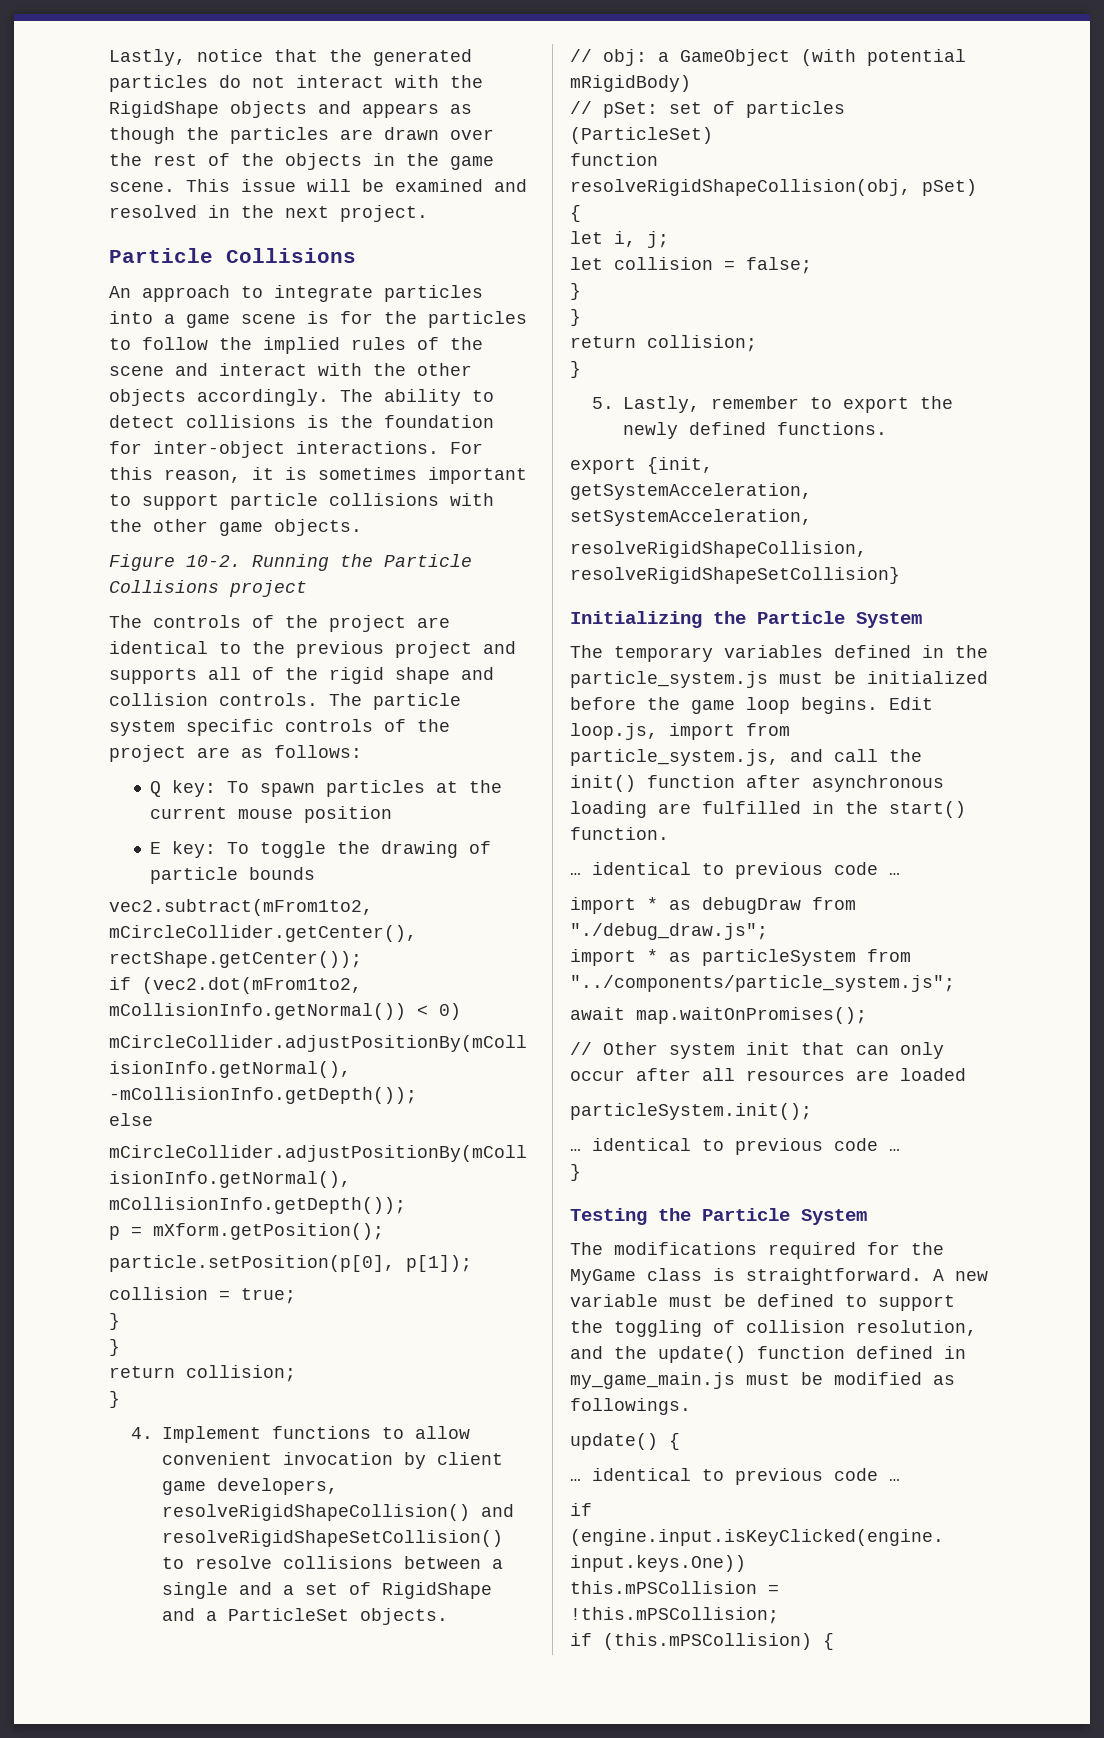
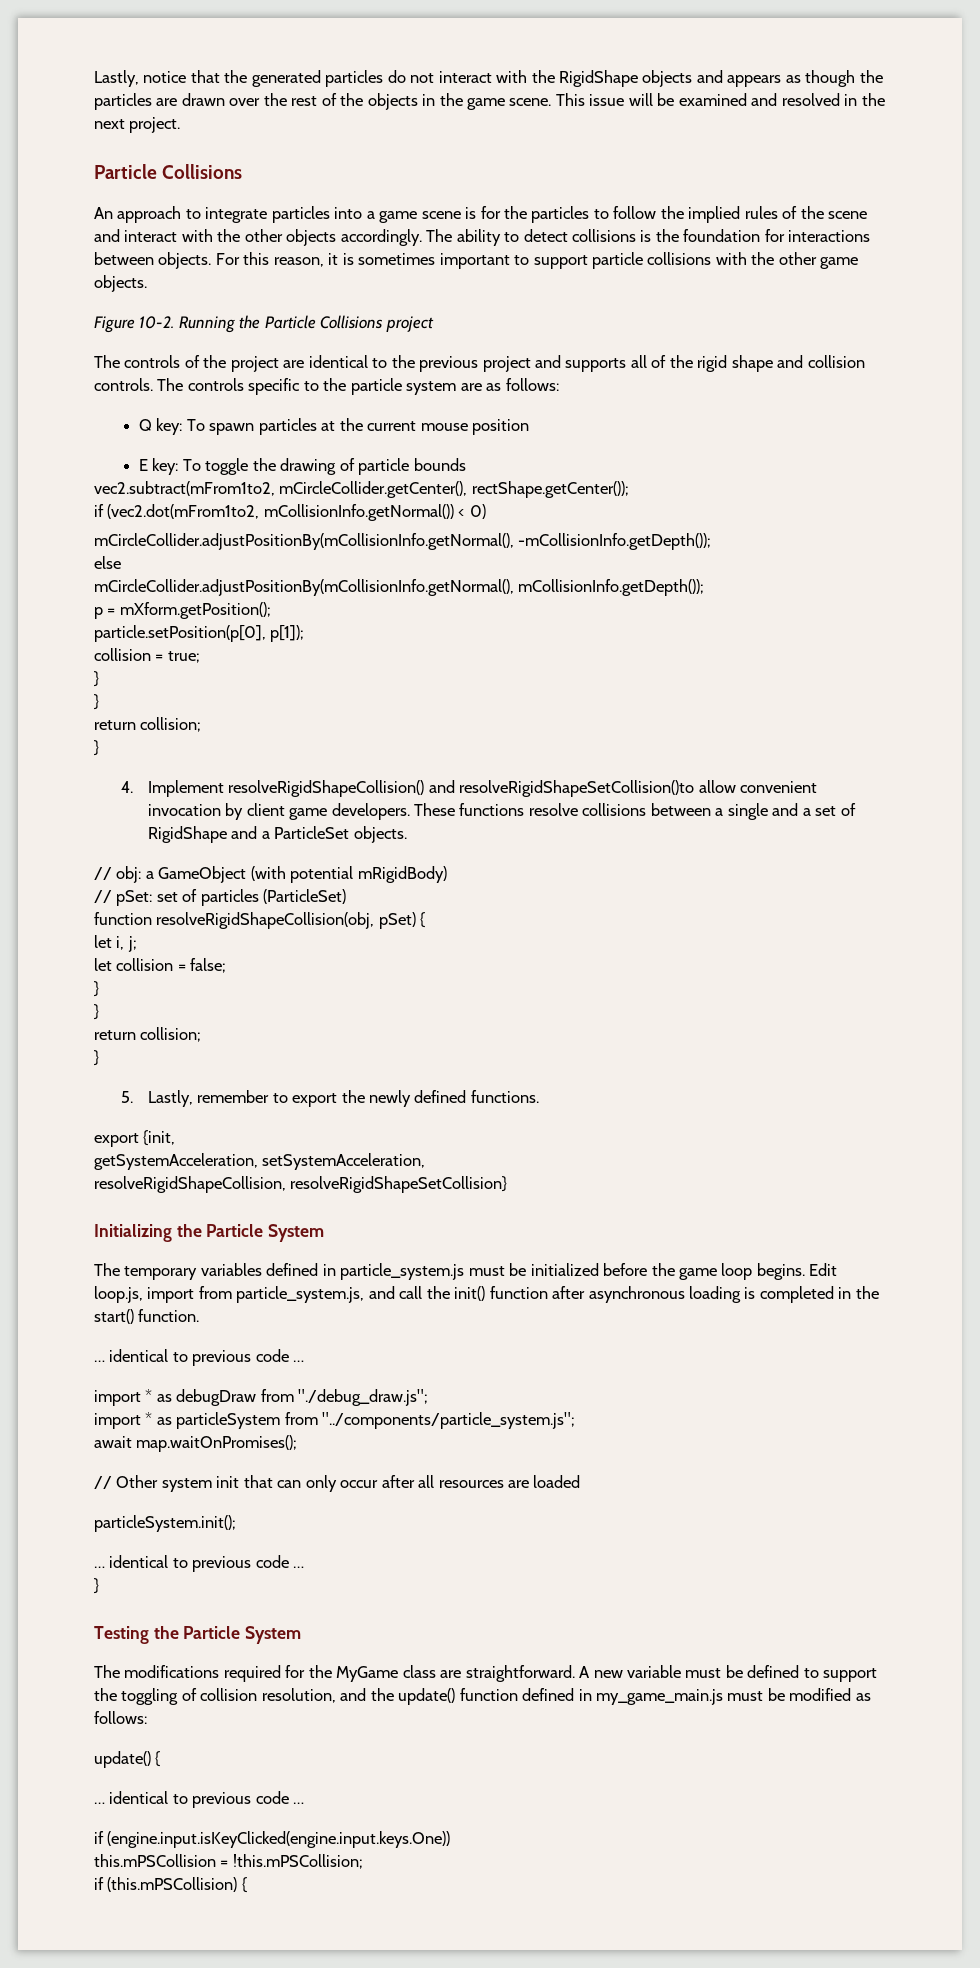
[153,441,439,458] inter-object interactions. -> [788,230,871,242] [94,252,212,269] interactions between objects.
[373,693,461,710] [109,719,450,736] [109,745,186,762] particle system specific controls of the project -> [187,378,457,395] controls specific to the particle system
[271,1426,404,1439] functions to -> [228,780,695,797] resolveRigidShapeCollision() and resolveRigidShapeSetCollision()to
[216,1478,338,1495] [161,1504,514,1521] [161,1530,503,1547] [161,1557,184,1569] developers, resolveRigidShapeCollision() and resolveRigidShapeSetCollision() to -> [331,803,525,820] developers. These functions
[955,645,988,658] the -> (336, 1270) none
[658,801,801,814] are fulfilled -> [744,1286,834,1303] is completed
[713,1268,735,1281] is -> [440,1670,462,1678] are
[570,1398,691,1415] followings. -> [94,1711,147,1724] follows:

